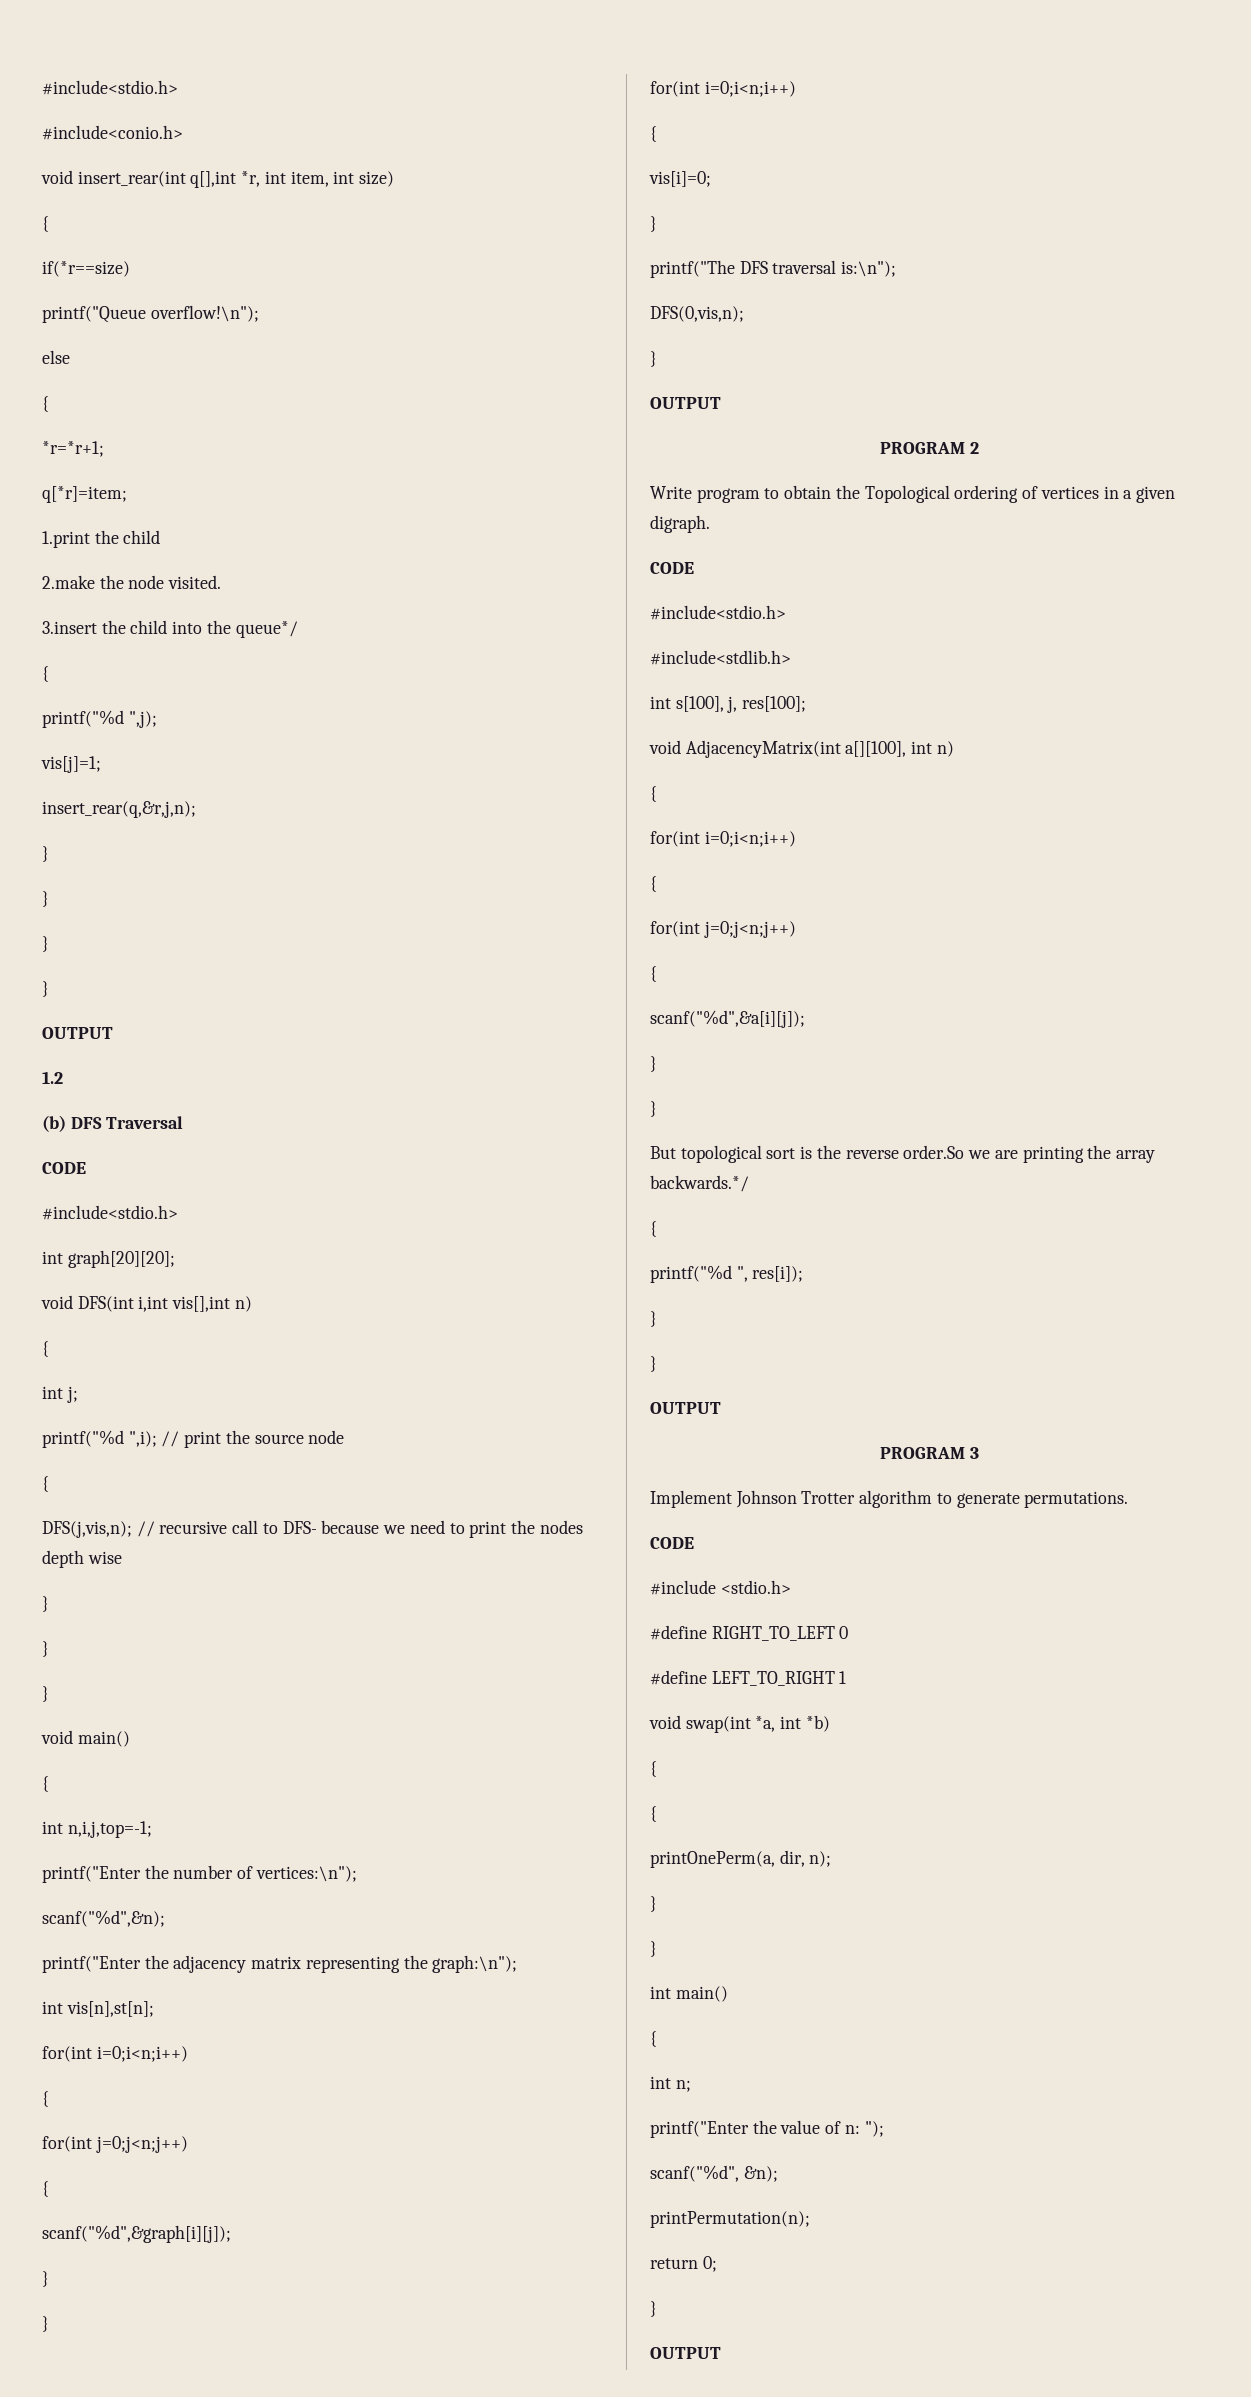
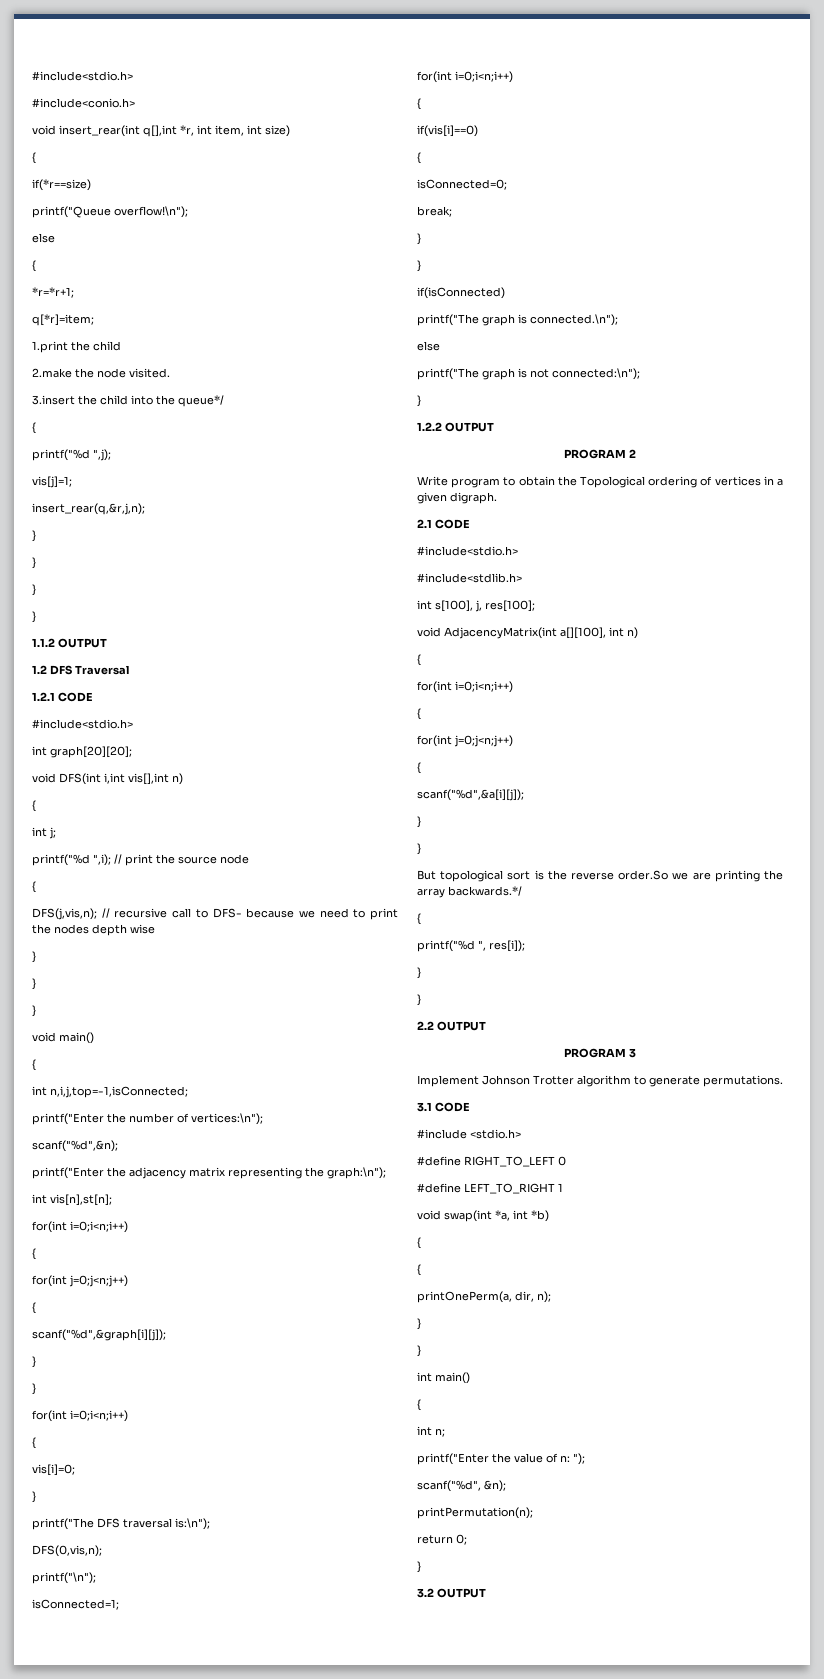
(49, 989) none -> [32,638,55,647] 1.1.2
[42,1115,66,1132] // (b) -> (47, 669) none
(184, 1122) none -> [32,692,55,701] 1.2.1
[67,1821,152,1838] n,i,j,top=-1; -> [50,1086,188,1098] n,i,j,top=-1,isConnected;
[650,351,657,367] } // -> [32,1572,96,1584] [32,1599,119,1610] [417,71,513,83] [417,98,421,110] [417,125,478,137] [417,152,421,164] [417,179,507,190] [417,206,452,217] [417,233,421,245] [417,260,421,272] [417,287,505,299] [417,314,618,326] [417,341,440,351] [417,368,640,380] [417,395,421,407] [417,422,442,431] printf("\n"); // isConnected=1; // for(int i=0;i<n;i++) // { // if(vis[i]==0) // { // isConnected=0; // break; // } // } // if(isConnected) // printf("The graph is connected.\n"); // else // printf("The graph is not connected:\n"); // } // 1.2.2
(710, 524) none -> [417,519,432,528] 2.1
(657, 1364) none -> [417,1021,434,1030] 2.2
(1129, 1499) none -> [417,1102,432,1112] 3.1
(657, 2309) none -> [417,1588,434,1598] 3.2

